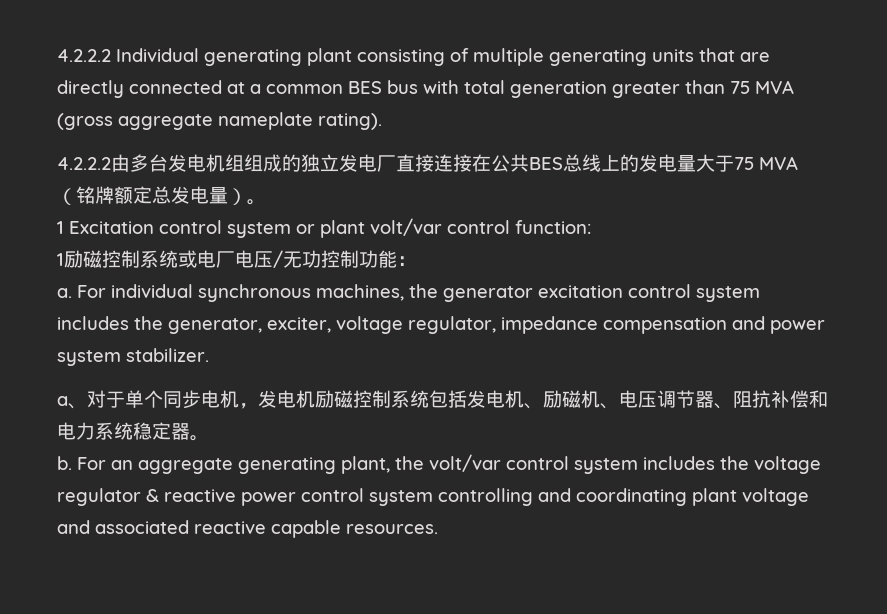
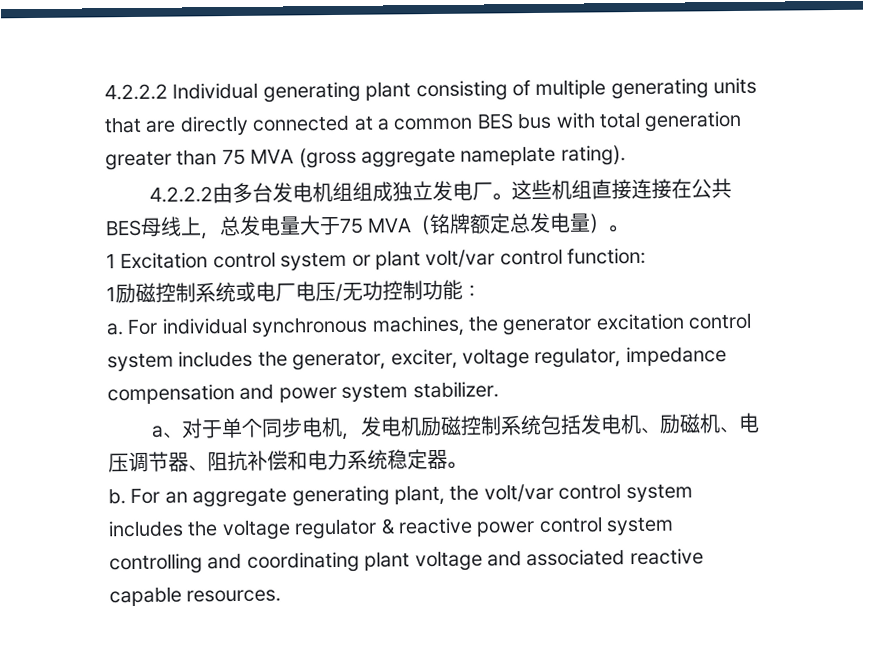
[282,154,301,172] 的 -> (394, 191) none
(396, 163) none -> [492,179,593,201] 。这些机组
[563,154,639,172] 总线上的 -> [140,215,241,240] 母线上，总

